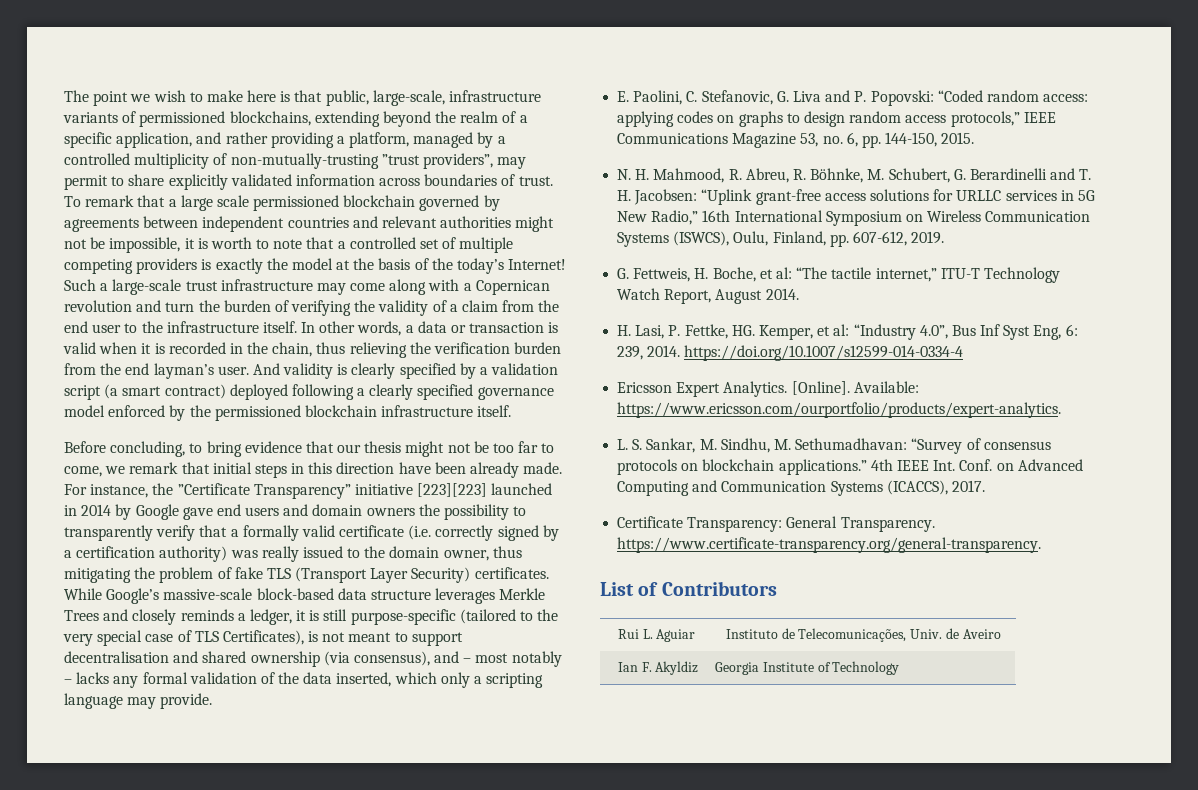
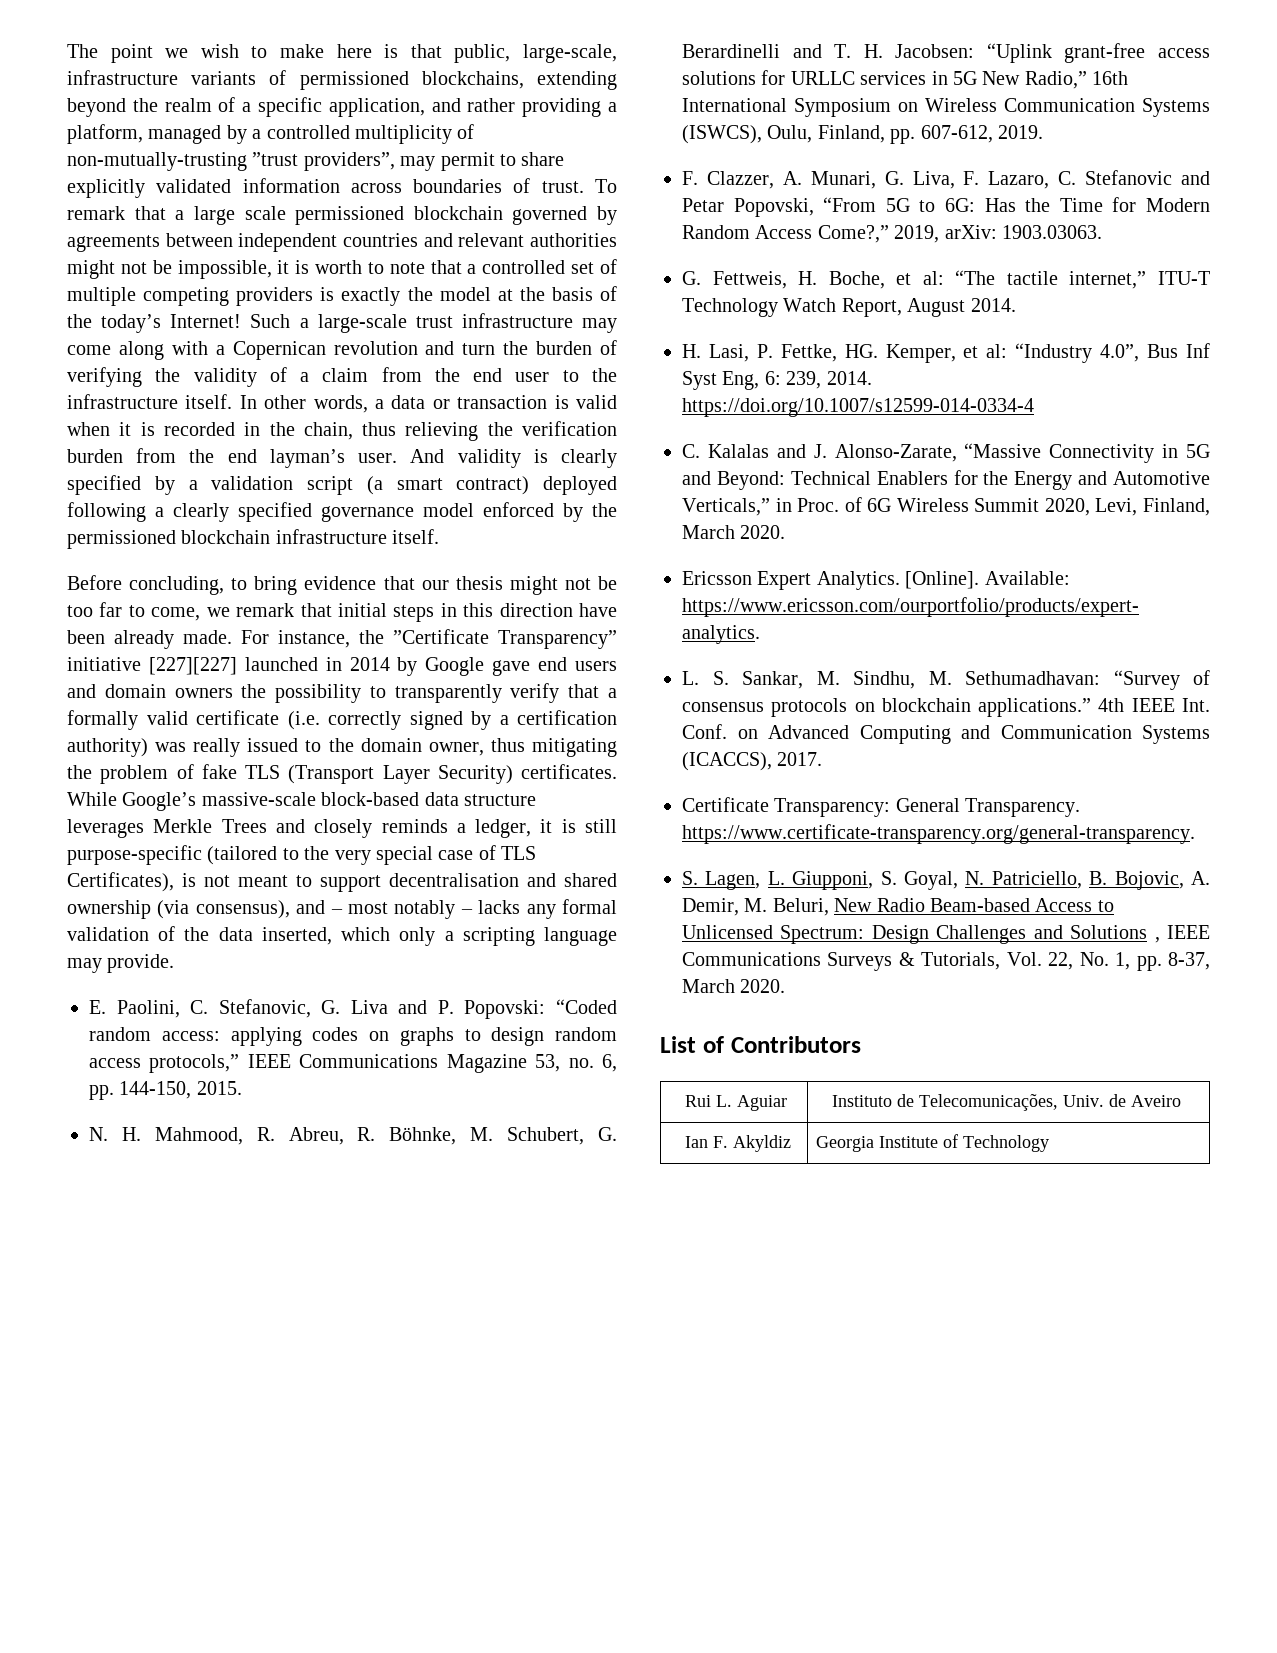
[417,483,488,497] [223][223] -> [148,657,237,675] [227][227]
(945, 237) none -> [682,170,1210,189] [682,197,1210,217] [682,225,1102,243] // F. Clazzer, A. Munari, G. Liva, F. Lazaro, C. Stefanovic and Petar Popovski, “From 5G to 6G: Has the Time for Modern Random Access Come?,” 2019, arXiv: 1903.03063.
(964, 353) none -> [682,443,1210,463] [682,470,1210,490] [682,497,1210,516] [682,525,786,539] // C. Kalalas and J. Alonso-Zarate, “Massive Connectivity in 5G and Beyond: Technical Enablers for the Energy and Automotive Verticals,” in Proc. of 6G Wireless Summit 2020, Levi, Finland, March 2020.
(1042, 545) none -> [682,871,1210,890] [682,898,1114,916] [682,925,1210,944] [682,952,1210,971] [682,979,786,993] // S. Lagen, L. Giupponi, S. Goyal, N. Patriciello, B. Bojovic, A. Demir, M. Beluri, New Radio Beam-based Access to Unlicensed Spectrum: Design Challenges and Solutions , IEEE Communications Surveys & Tutorials, Vol. 22, No. 1, pp. 8-37, March 2020.

